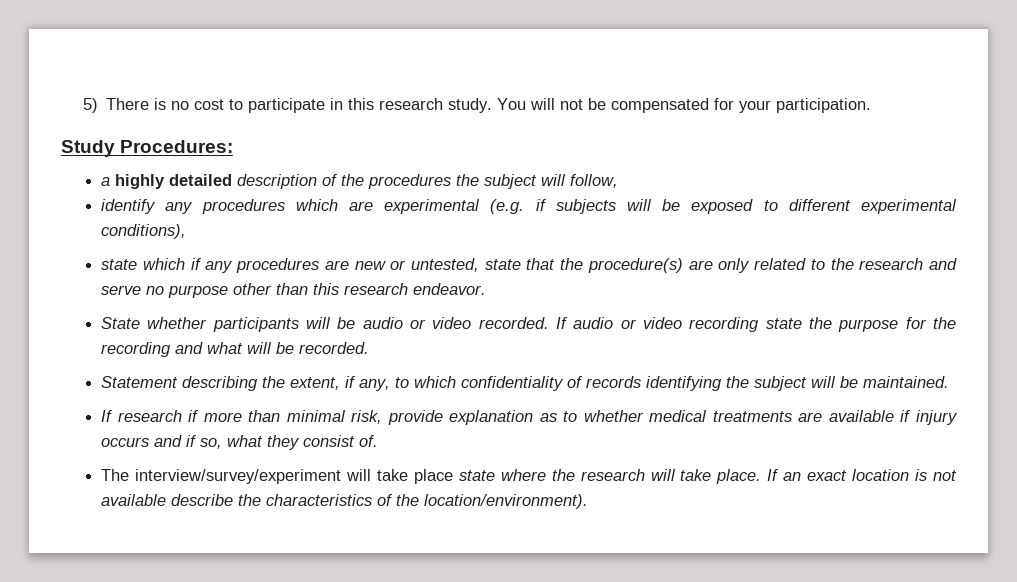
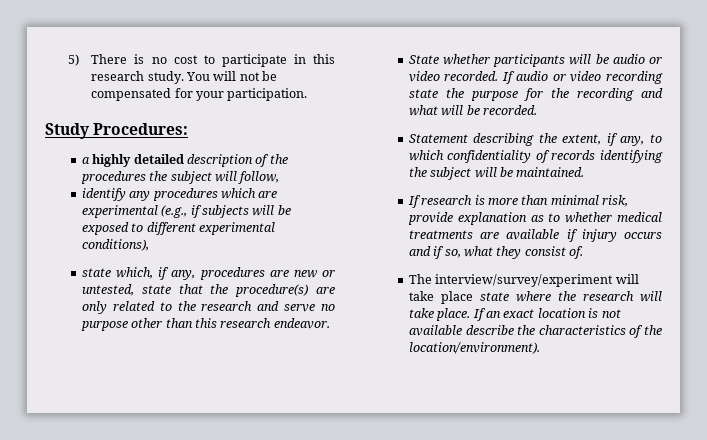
[490,199,525,214] (e.g. -> [161,205,188,218] (e.g.,
[142,258,234,273] which if any -> [116,267,196,280] which, if any,
[188,410,200,422] if -> [474,195,485,205] is

